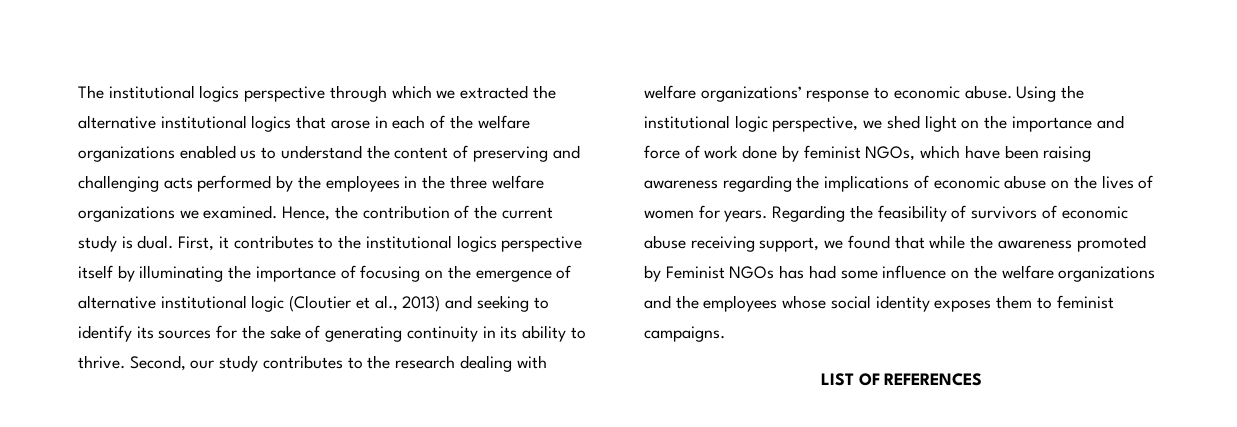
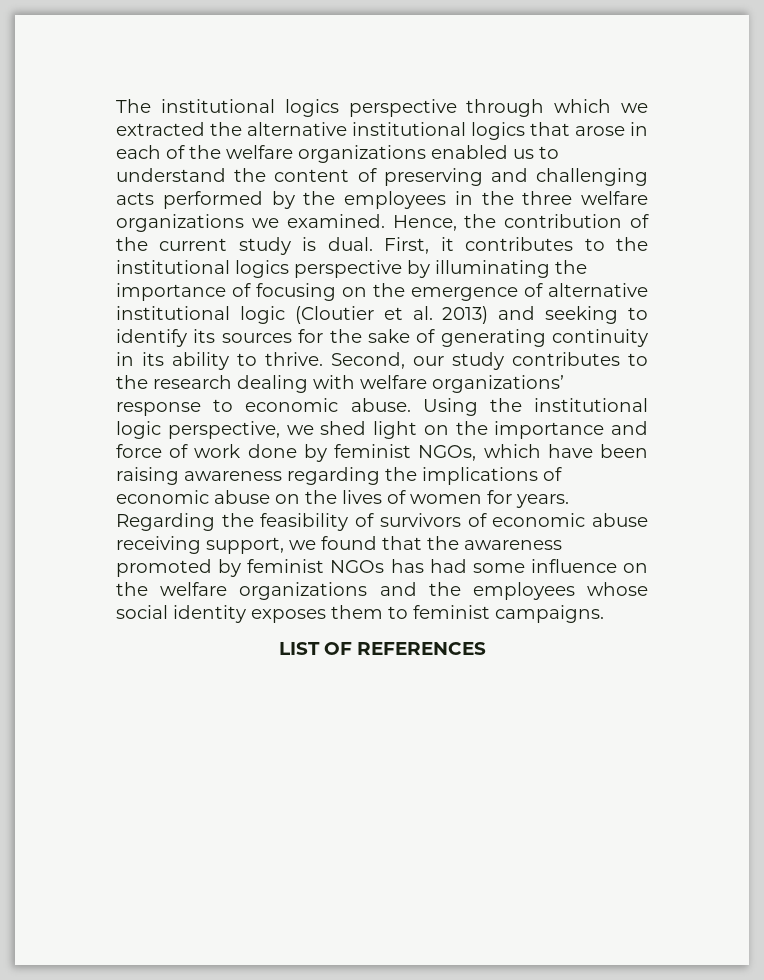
[78,265,113,279] itself -> (402, 269) none
[374,295,398,311] al., -> [412,306,433,320] al.
[929,235,966,249] while -> (422, 543) none
[665,266,725,279] Feminist -> [247,559,325,573] feminist

